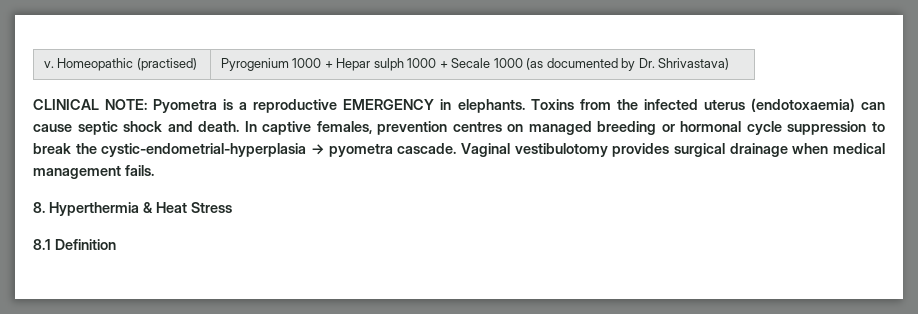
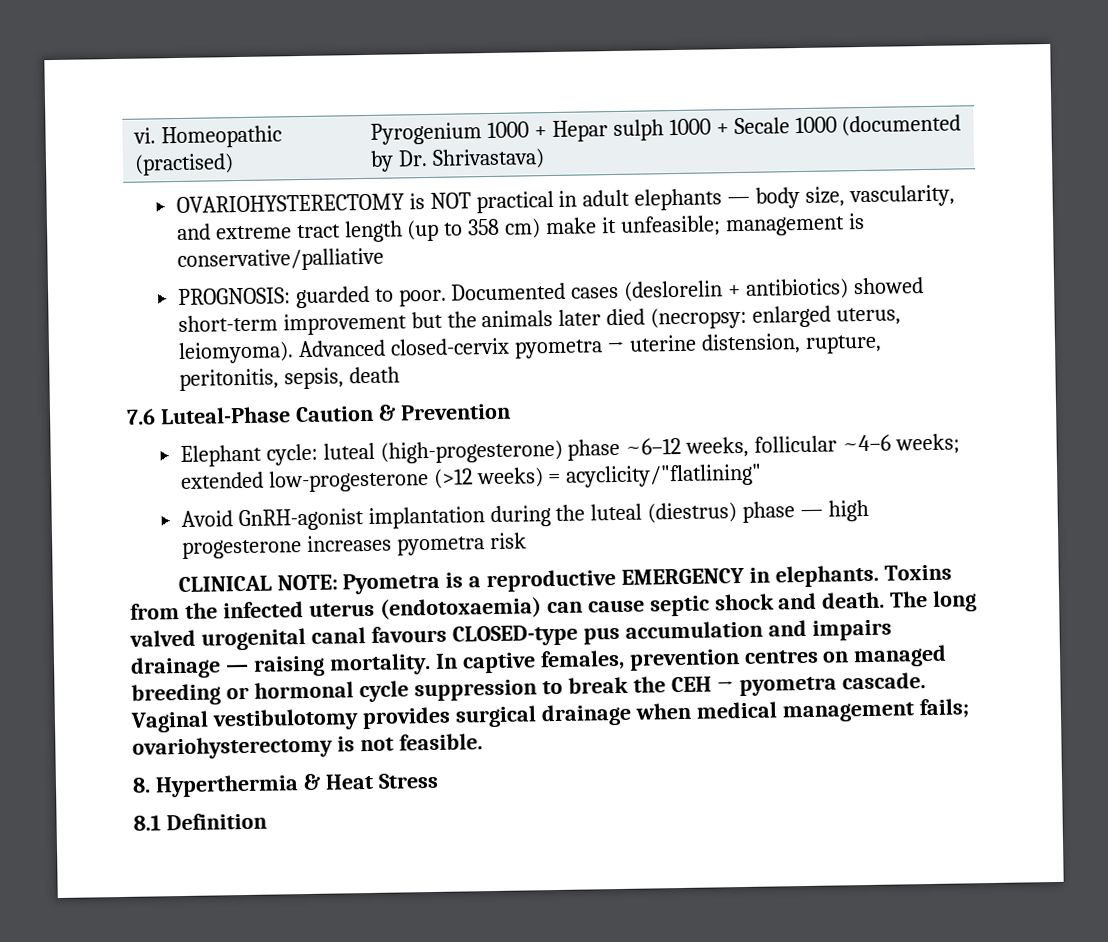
[43,61,54,68] v. -> [133,127,157,144] vi.
[526,58,618,70] (as documented -> [841,114,962,137] (documented
(730, 64) none -> [175,184,956,214] [175,212,865,243] [176,247,384,273] [177,277,925,309] [177,305,902,336] [177,333,883,365] [178,366,400,392] [126,403,511,425] [179,433,961,468] [179,463,763,493] [180,499,870,532] [181,532,527,559] // OVARIOHYSTERECTOMY is NOT practical in adult elephants — body size, vascularity, and extreme tract length (up to 358 cm) make it unfeasible; management is conservative/palliative // PROGNOSIS: guarded to poor. Documented cases (deslorelin + antibiotics) showed short-term improvement but the animals later died (necropsy: enlarged uterus, leiomyoma). Advanced closed-cervix pyometra → uterine distension, rupture, peritonitis, sepsis, death // 7.6 Luteal-Phase Caution & Prevention // Elephant cycle: luteal (high-progesterone) phase ~6–12 weeks, follicular ~4–6 weeks; extended low-progesterone (>12 weeks) = acyclicity/"flatlining" // Avoid GnRH-agonist implantation during the luteal (diestrus) phase — high progesterone increases pyometra risk
(240, 126) none -> [889,590,978,612] [129,619,892,651] [130,653,431,679] The long valved urogenital canal favours CLOSED-type pus accumulation and impairs drainage — raising mortality.
[101,143,307,157] cystic-endometrial-hyperplasia -> [670,676,712,693] CEH
[125,165,154,176] fails. -> [918,698,970,719] [132,733,483,760] fails; ovariohysterectomy is not feasible.

